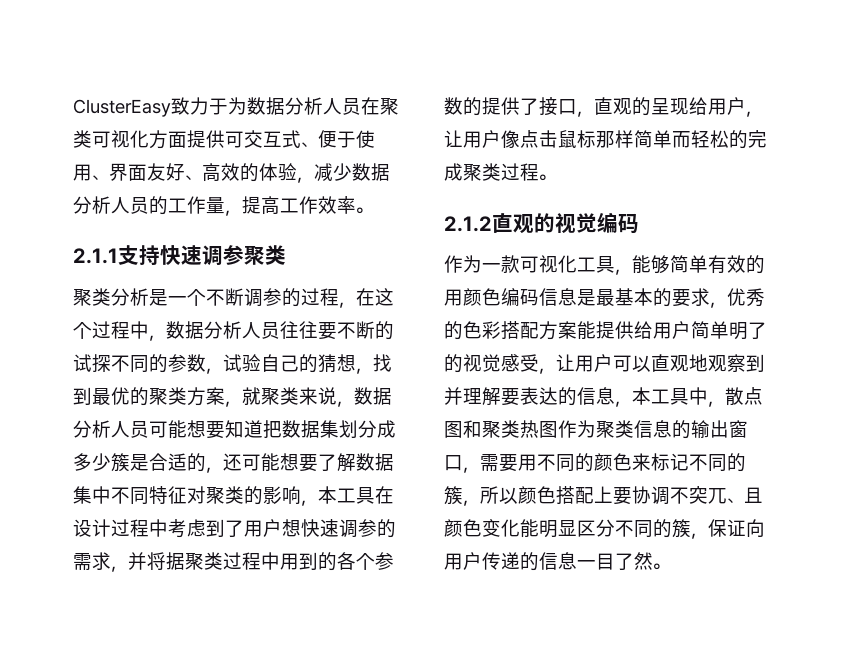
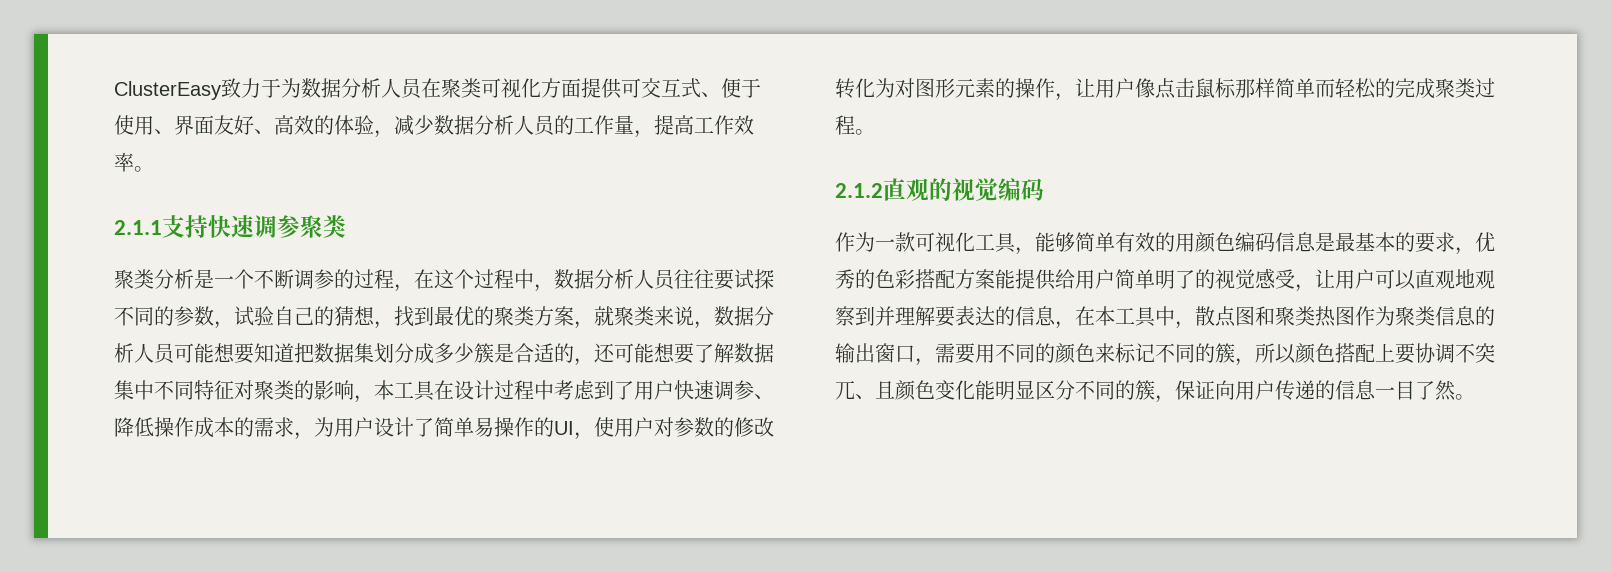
[337,321,394,340] 不断的 -> (734, 279) none
[282,519,396,538] [73,552,394,572] [444,97,746,117] 想快速调参的需求，并将据聚类过程中用到的各个参数的提供了接口，直观的呈现给用户 -> [674,380,774,400] [114,417,774,440] [835,78,1055,99] 快速调参、降低操作成本的需求，为用户设计了简单易操作的UI，使用户对参数的修改转化为对图形元素的操作
(632, 404) none -> [1075,306,1095,326] 在

